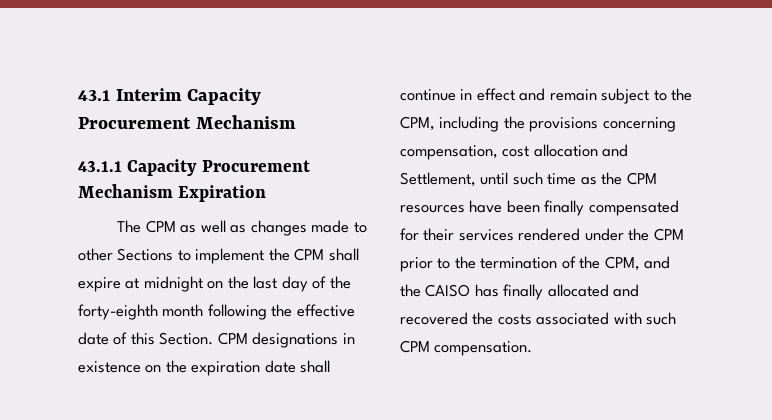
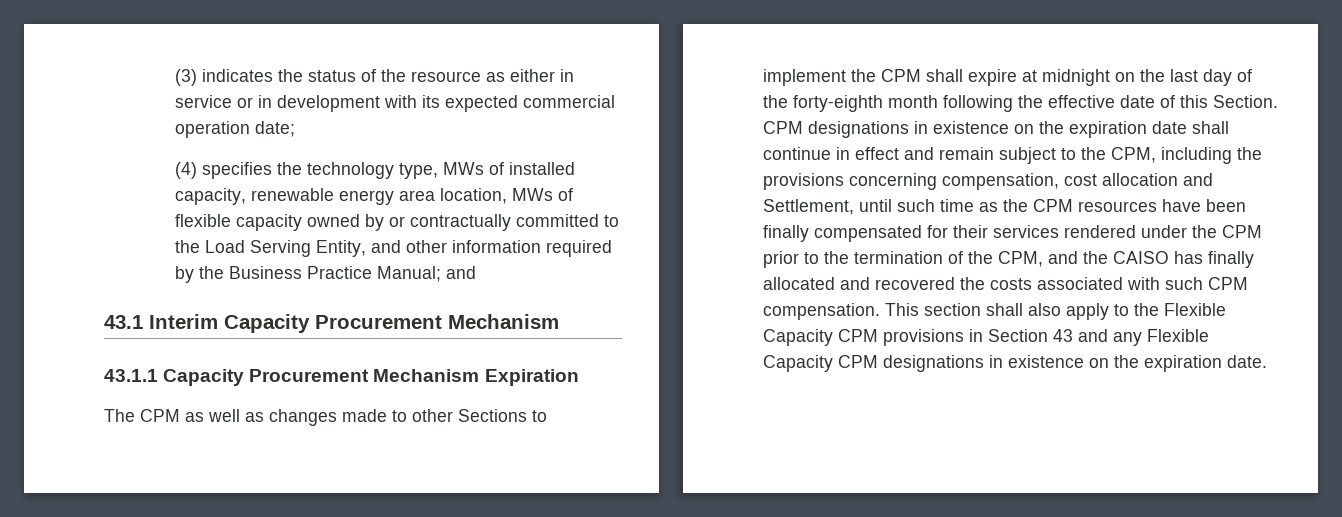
(78, 95) none -> [175,69,575,86] [175,95,616,112] [175,121,296,138] [175,162,576,179] [175,188,574,205] [175,214,620,231] [175,240,613,257] [175,266,477,283] (3) indicates the status of the resource as either in service or in development with its expected commercial operation date; // (4) specifies the technology type, MWs of installed capacity, renewable energy area location, MWs of flexible capacity owned by or contractually committed to the Load Serving Entity, and other information required by the Business Practice Manual; and //
(533, 348) none -> [885,303,1226,320] [763,329,1209,346] [763,355,1267,372] This section shall also apply to the Flexible Capacity CPM provisions in Section 43 and any Flexible Capacity CPM designations in existence on the expiration date.

